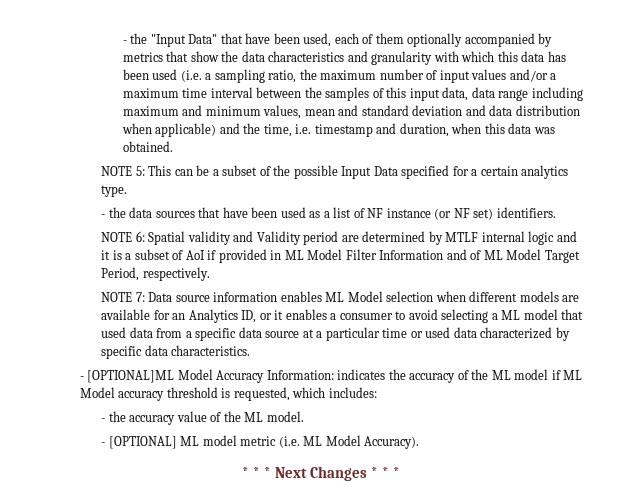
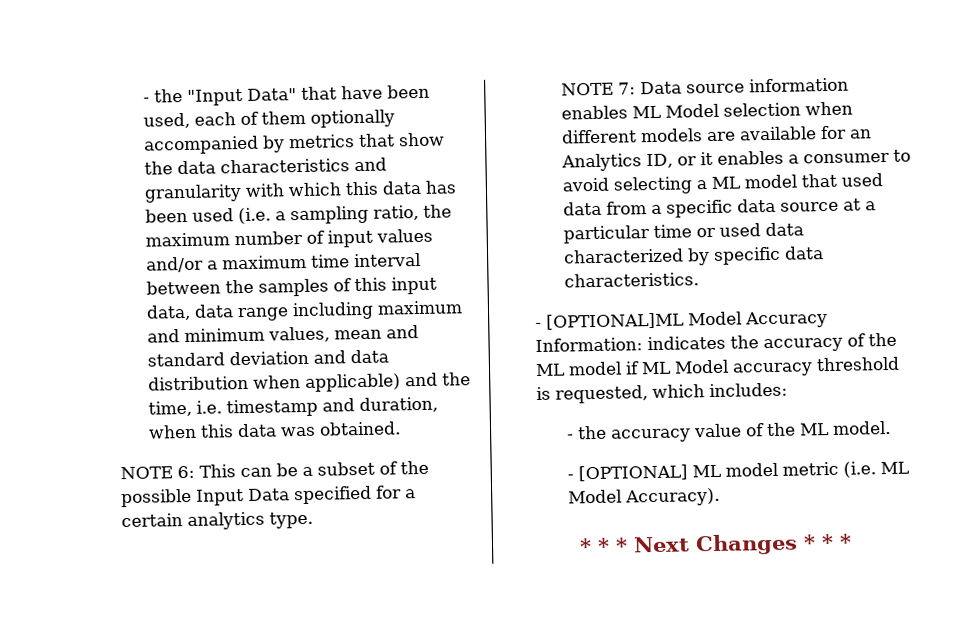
[135,166,145,176] 5: -> [176,465,195,479] 6:
[101,207,556,220] [101,231,577,245] [101,249,580,263] [101,267,210,281] // - the data sources that have been used as a list of NF instance (or NF set) identifiers. // NOTE 6: Spatial validity and Validity period are determined by MTLF internal logic and it is a subset of AoI if provided in ML Model Filter Information and of ML Model Target Period, respectively. -> (313, 520) none

